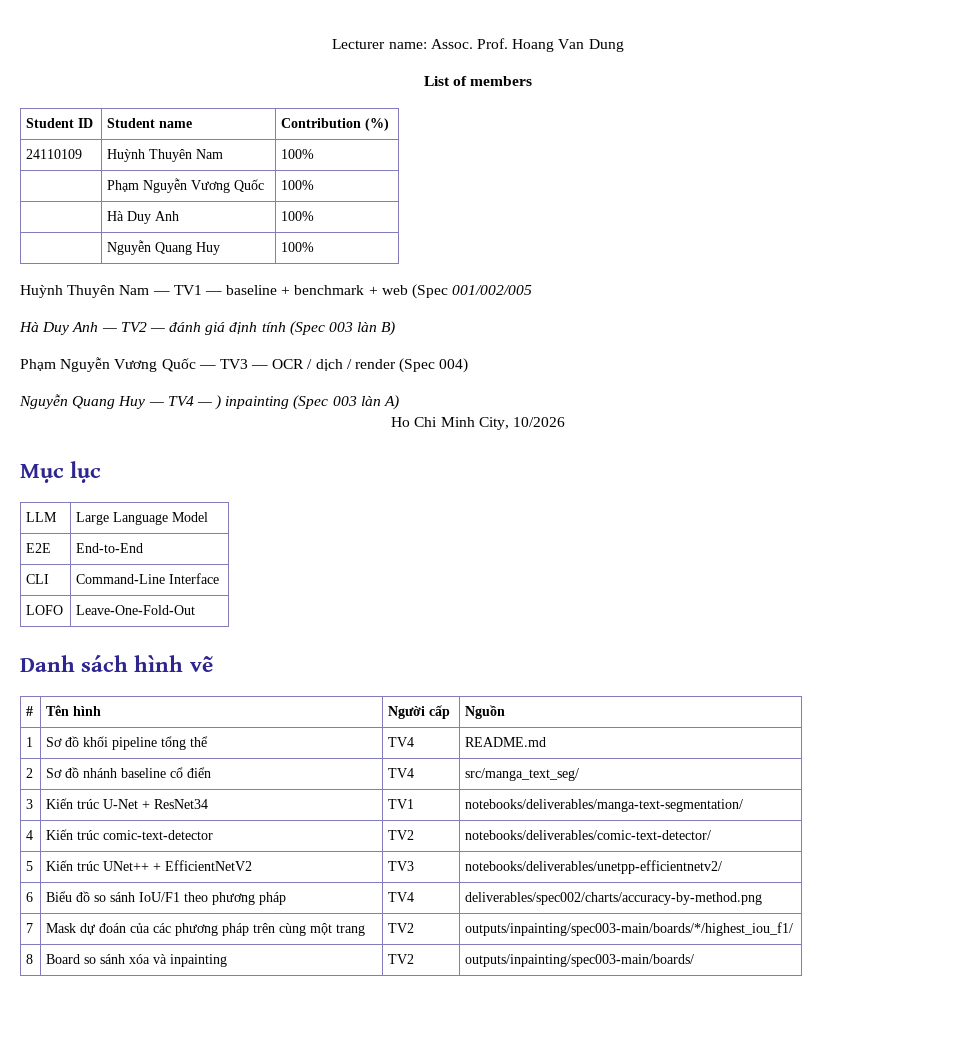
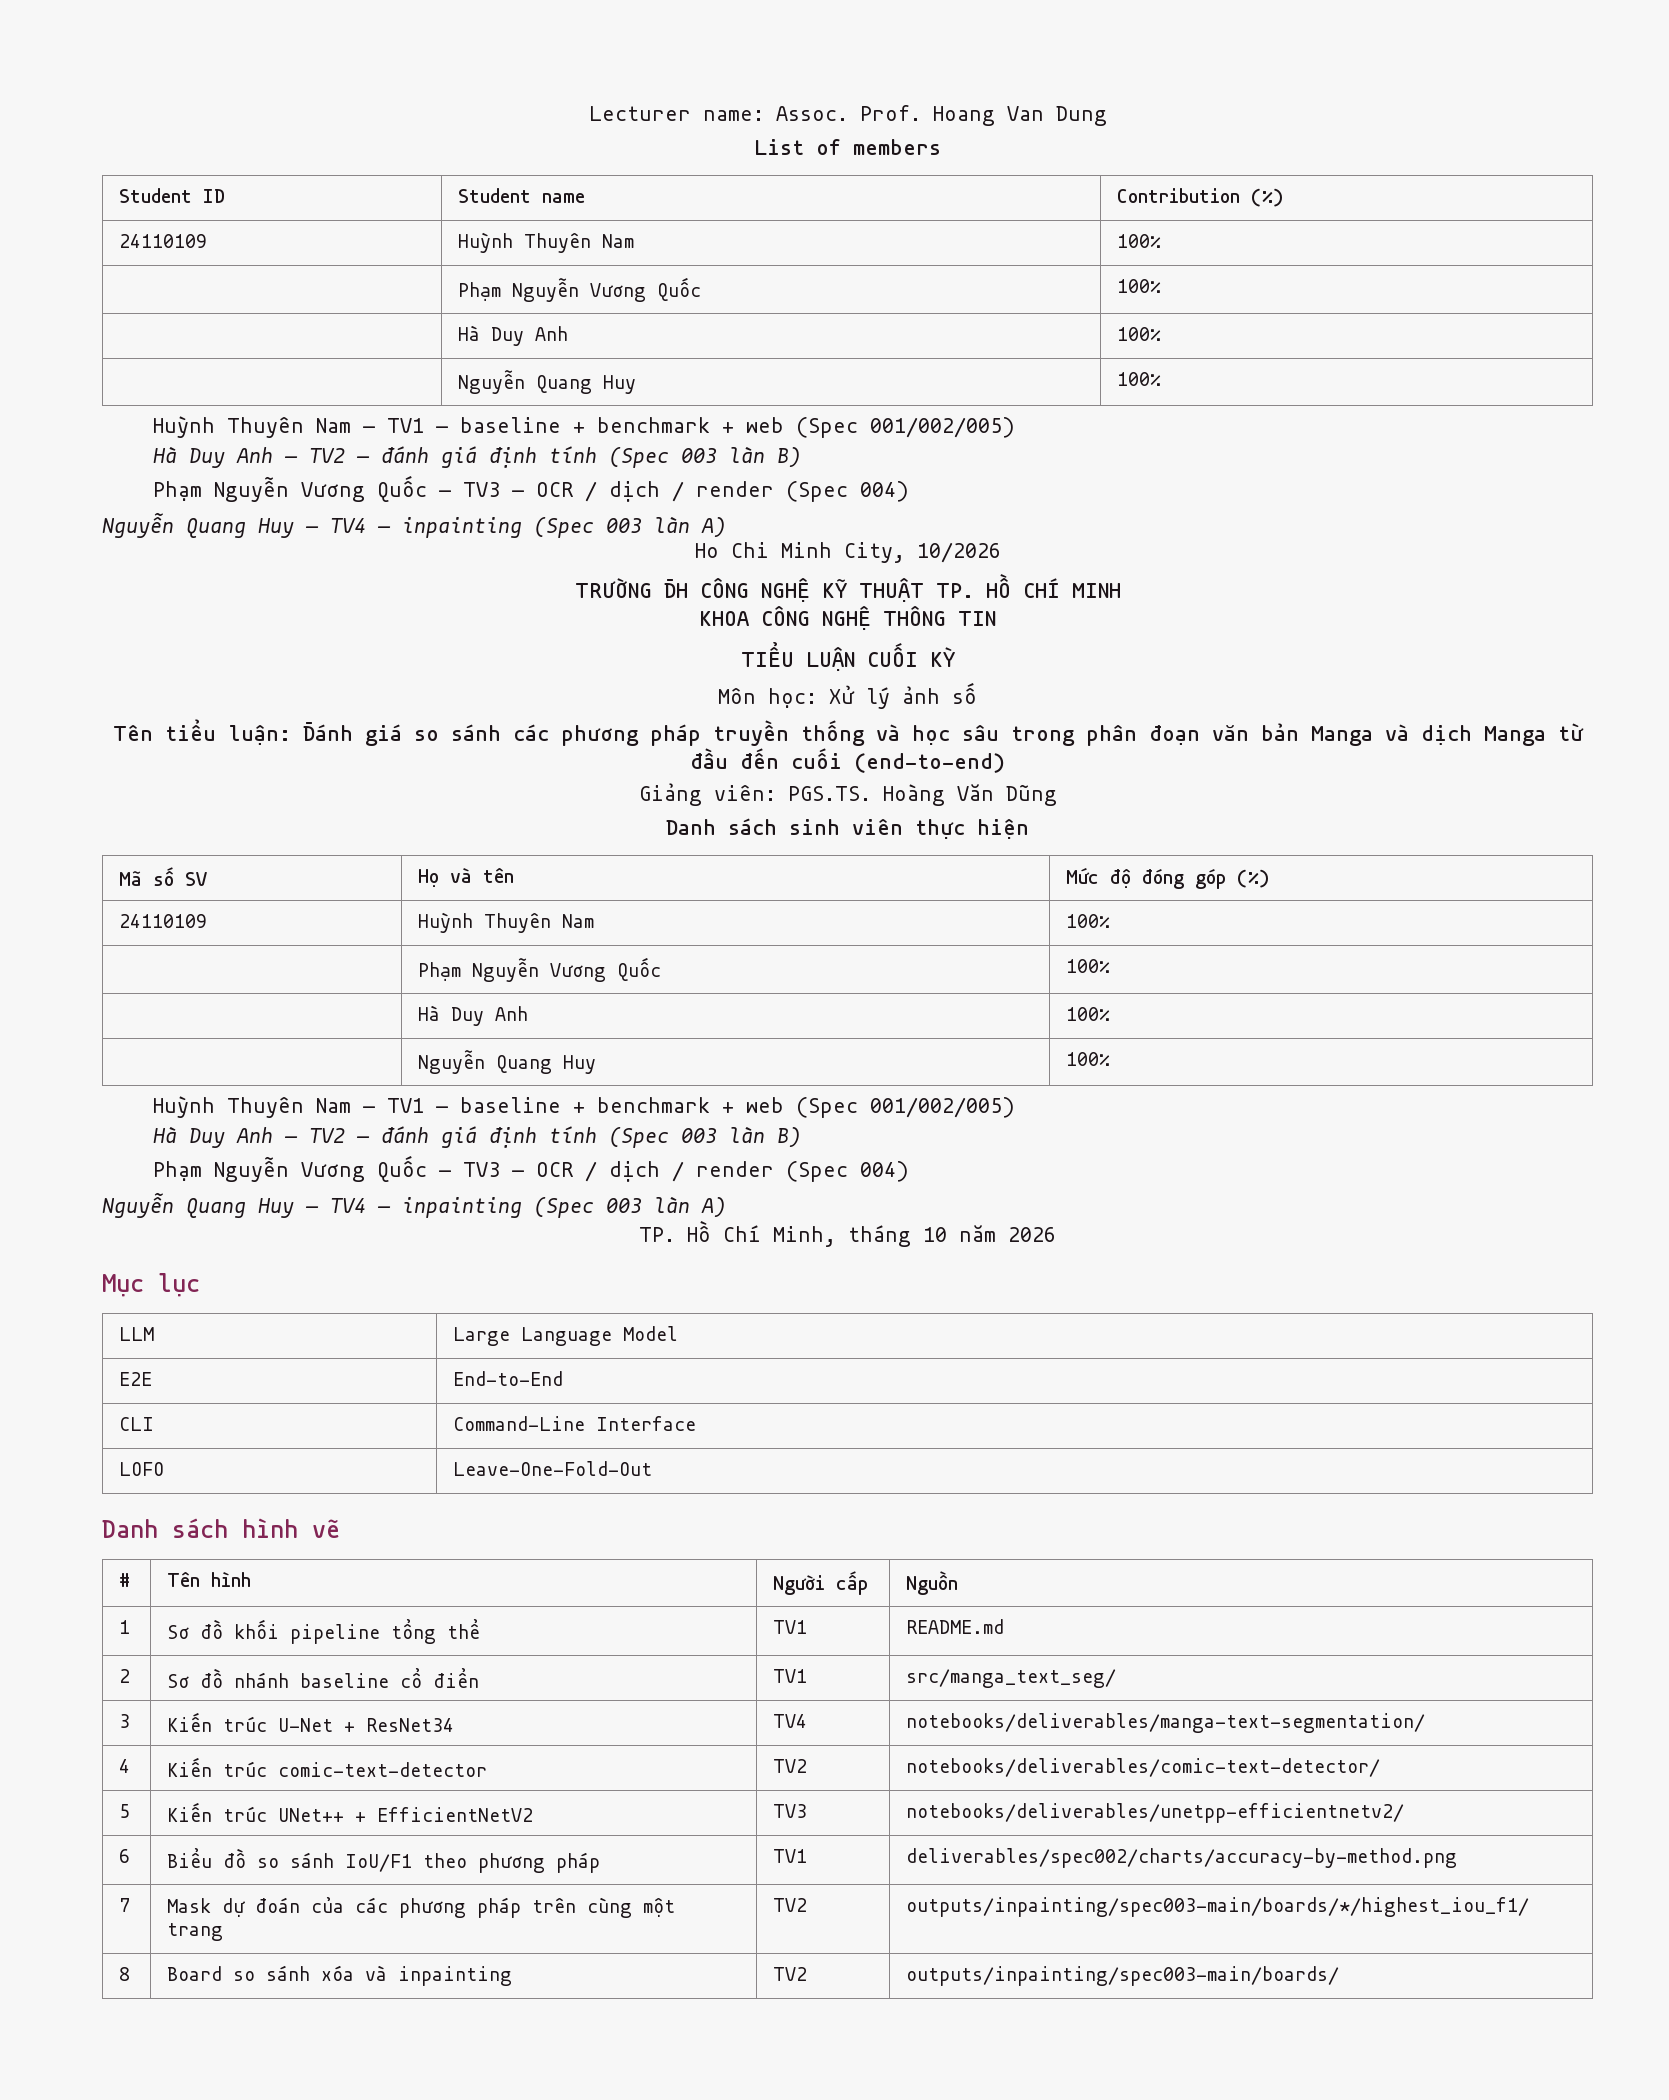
[452,285,533,295] 001/002/005 -> [869,417,1015,438] 001/002/005)
[215,395,222,410] ) -> (391, 529) none
(565, 422) none -> [574,574,1121,603] [699,605,996,631] [740,641,955,672] [718,682,977,709] [112,719,1584,746] [690,748,1005,773] [638,783,1057,806] [666,818,1029,839] [118,867,207,886] [417,867,514,887] [1065,867,1270,889] [118,914,207,928] [417,912,594,933] [1065,914,1110,928] [417,957,661,982] [1065,959,1110,973] [417,1005,528,1026] [1065,1007,1110,1021] [417,1050,596,1074] [1065,1052,1110,1066] [152,1096,1015,1118] [152,1126,801,1148] [152,1155,909,1182] [102,1192,726,1218] [639,1220,1056,1247] // TRƯỜNG ĐH CÔNG NGHỆ KỸ THUẬT TP. HỒ CHÍ MINH // KHOA CÔNG NGHỆ THÔNG TIN // TIỂU LUẬN CUỐI KỲ // Môn học: Xử lý ảnh số // Tên tiểu luận: Đánh giá so sánh các phương pháp truyền thống và học sâu trong phân đoạn văn bản Manga và dịch Manga từ đầu đến cuối (end-to-end) // Giảng viên: PGS.TS. Hoàng Văn Dũng // Danh sách sinh viên thực hiện // Mã số SV | Họ và tên | Mức độ đóng góp (%) // 24110109 | Huỳnh Thuyên Nam | 100% // | Phạm Nguyễn Vương Quốc | 100% // | Hà Duy Anh | 100% // | Nguyễn Quang Huy | 100% // Huỳnh Thuyên Nam — TV1 — baseline + benchmark + web (Spec 001/002/005) // Hà Duy Anh — TV2 — đánh giá định tính (Spec 003 làn B) // Phạm Nguyễn Vương Quốc — TV3 — OCR / dịch / render (Spec 004) // Nguyễn Quang Huy — TV4 — inpainting (Spec 003 làn A) // TP. Hồ Chí Minh, tháng 10 năm 2026
[388,737,415,747] TV4 -> [772,1620,807,1634] TV1
[388,768,415,778] TV4 -> [772,1669,807,1683] TV1
[388,799,415,809] TV1 -> [772,1714,807,1728] TV4
[388,892,415,902] TV4 -> [772,1849,807,1863] TV1

